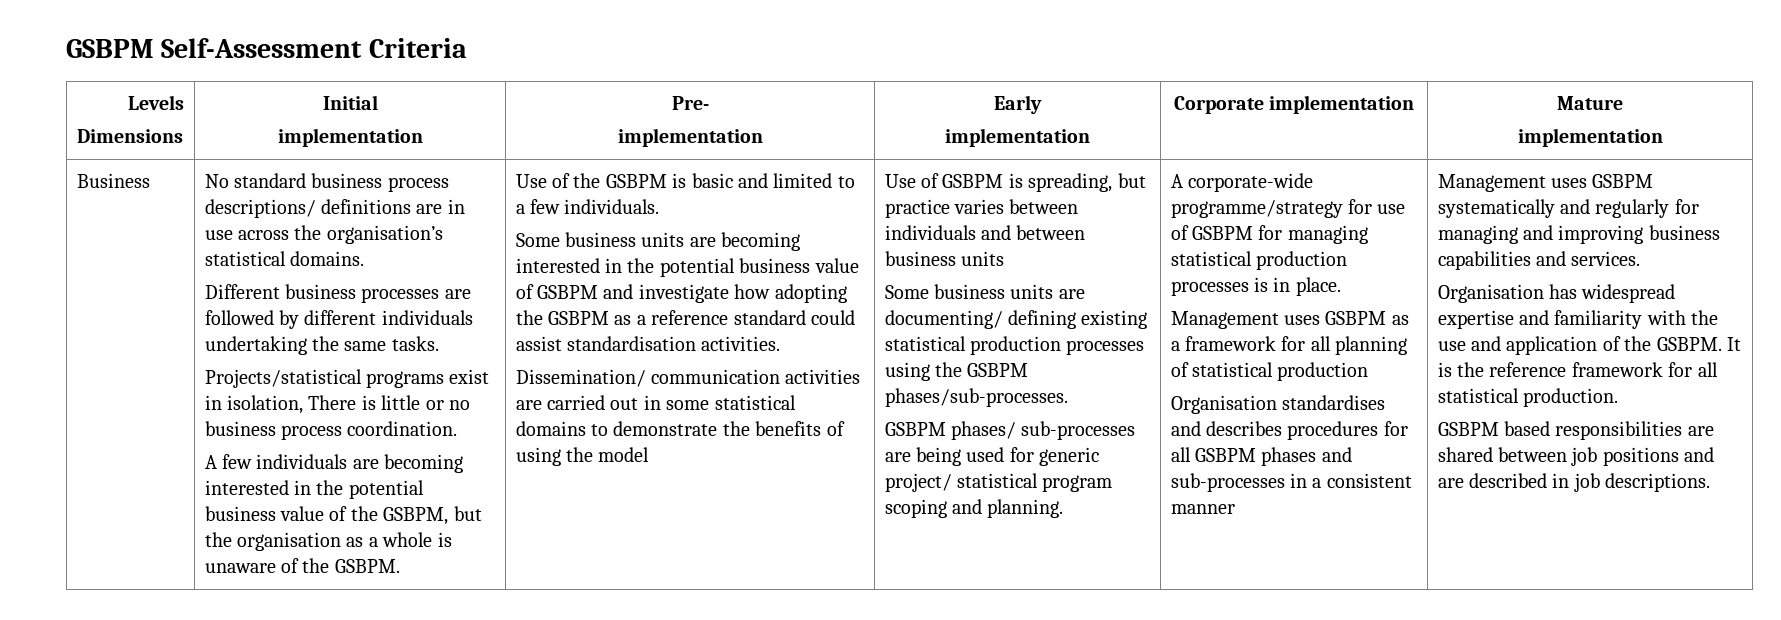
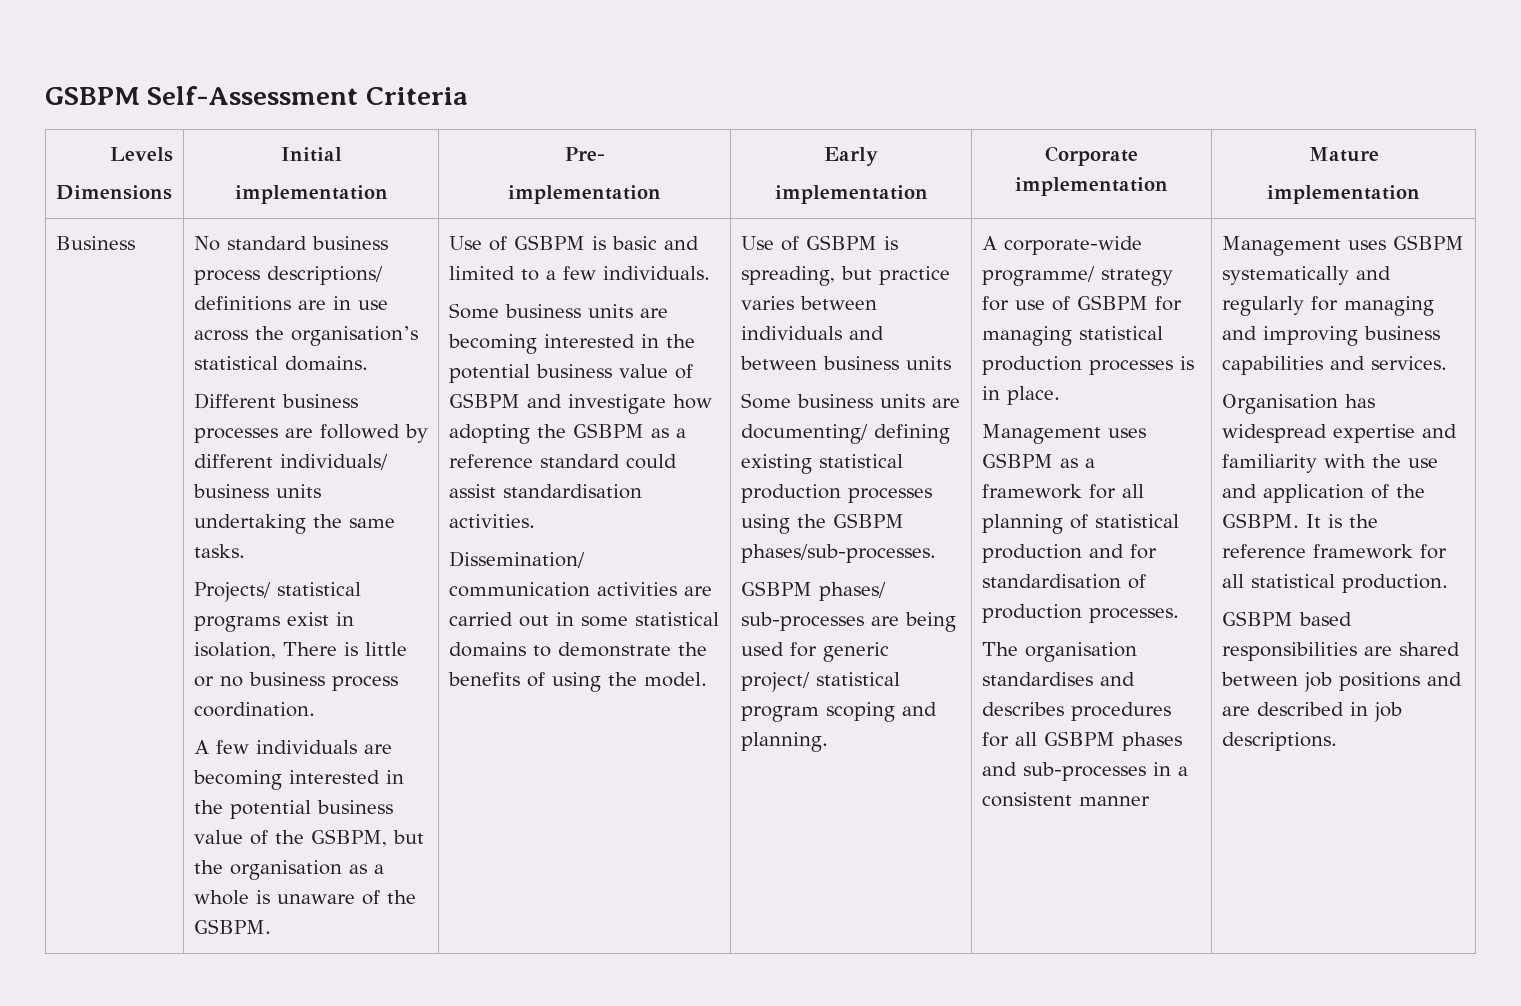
[381,310,473,325] individuals -> [279,454,388,470] [192,484,321,498] individuals/ business units
[204,369,362,388] Projects/statistical -> [193,582,361,602] Projects/ statistical
[573,173,601,188] the -> (507, 243) none
[598,447,650,462] model -> [643,672,707,687] model.
[1170,200,1343,218] programme/strategy -> [981,266,1173,286] programme/ strategy
[1170,395,1277,414] // Organisation -> [1088,544,1157,559] [981,574,1146,589] [981,604,1179,623] [981,642,1137,662] and for standardisation of production processes. // The organisation

